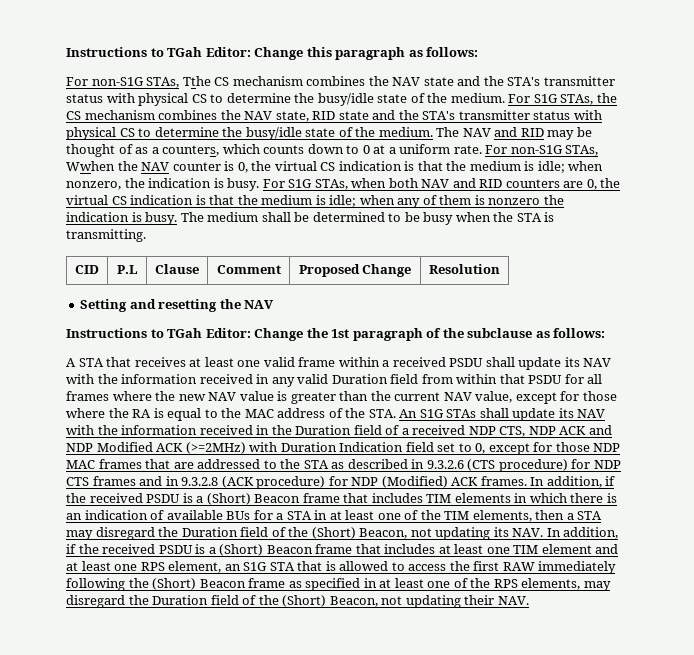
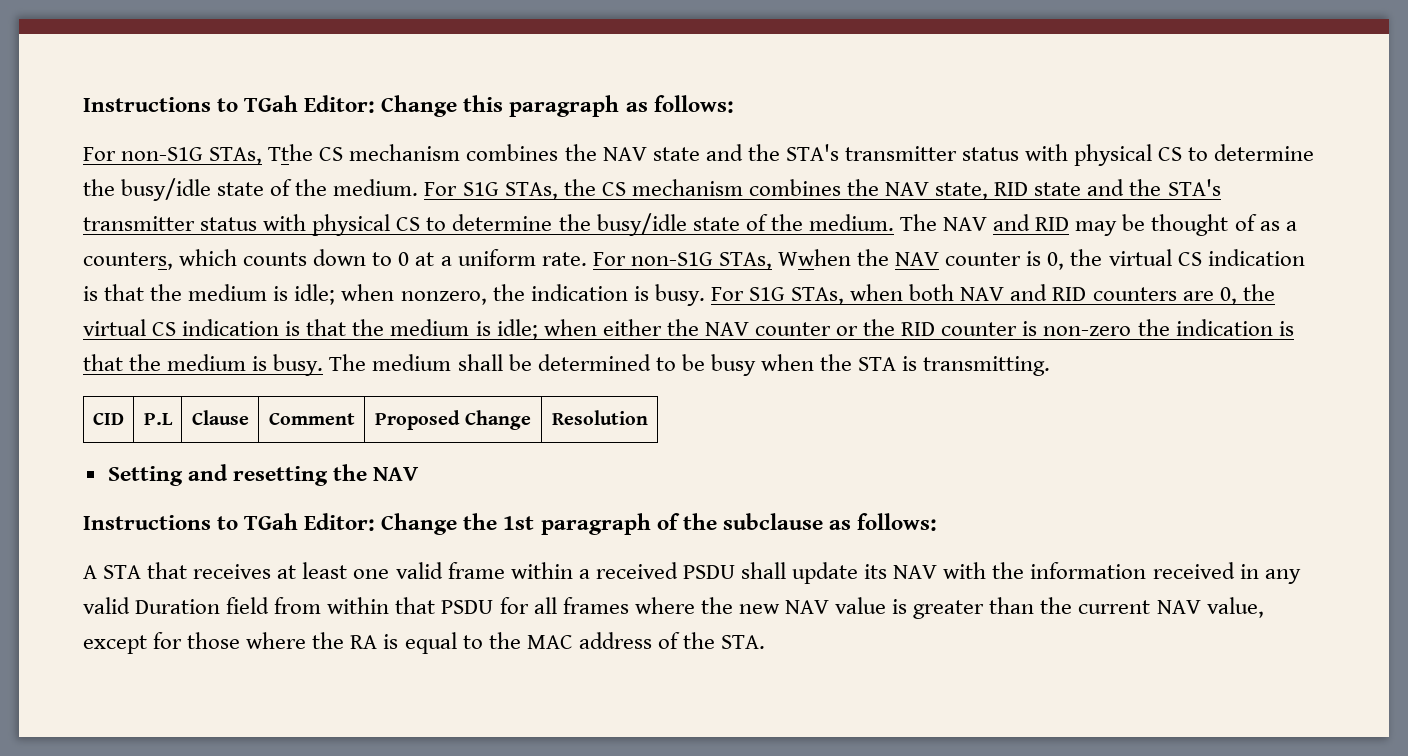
[397,195,564,208] [66,212,129,222] any of them is nonzero the indication -> [602,319,1294,336] [83,354,247,371] either the NAV counter or the RID counter is non-zero the indication is that the medium
[399,408,606,421] [66,425,612,437] [66,442,621,455] [66,459,621,472] [66,476,616,489] [66,493,617,505] [66,510,603,522] [66,527,619,540] [66,544,619,556] [66,561,617,574] [66,578,611,591] [66,595,529,608] An S1G STAs shall update its NAV with the information received in the Duration field of a received NDP CTS, NDP ACK and NDP Modified ACK (>=2MHz) with Duration Indication field set to 0, except for those NDP MAC frames that are addressed to the STA as described in 9.3.2.6 (CTS procedure) for NDP CTS frames and in 9.3.2.8 (ACK procedure) for NDP (Modified) ACK frames. In addition, if the received PSDU is a (Short) Beacon frame that includes TIM elements in which there is an indication of available BUs for a STA in at least one of the TIM elements, then a STA may disregard the Duration field of the (Short) Beacon, not updating its NAV. In addition, if the received PSDU is a (Short) Beacon frame that includes at least one TIM element and at least one RPS element, an S1G STA that is allowed to access the first RAW immediately following the (Short) Beacon frame as specified in at least one of the RPS elements, may disregard the Duration field of the (Short) Beacon, not updating their NAV. -> (766, 642) none

